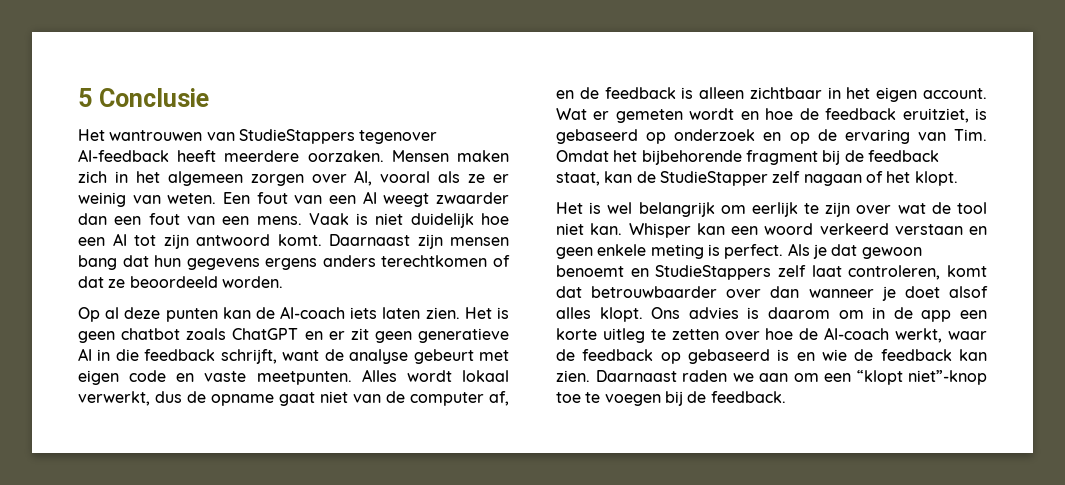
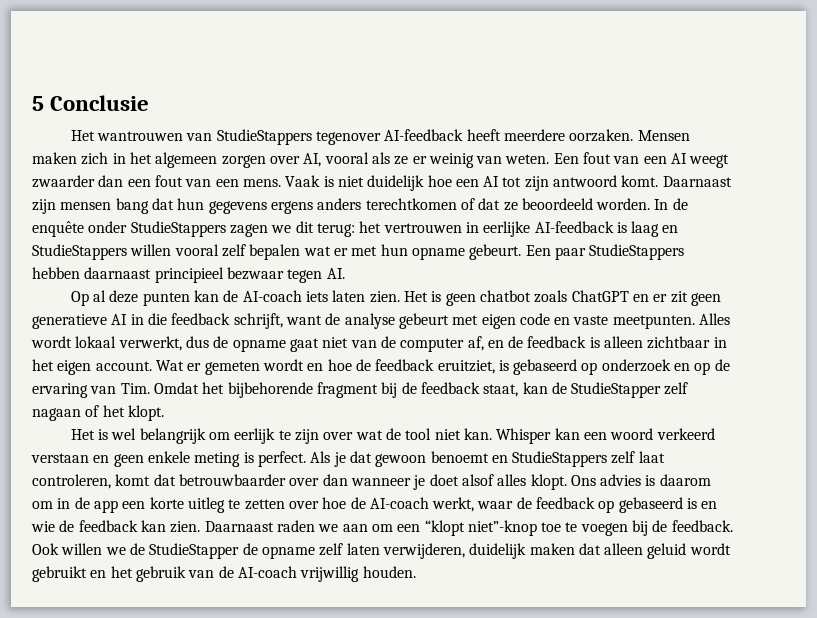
(283, 282) none -> [654,198,688,210] [32,221,679,237] [32,244,685,260] [32,267,345,283] In de enquête onder StudieStappers zagen we dit terug: het vertrouwen in eerlijke AI-feedback is laag en StudieStappers willen vooral zelf bepalen wat er met hun opname gebeurt. Een paar StudieStappers hebben daarnaast principieel bezwaar tegen AI.
(786, 397) none -> [32,543,731,559] [32,566,416,582] Ook willen we de StudieStapper de opname zelf laten verwijderen, duidelijk maken dat alleen geluid wordt gebruikt en het gebruik van de AI-coach vrijwillig houden.

